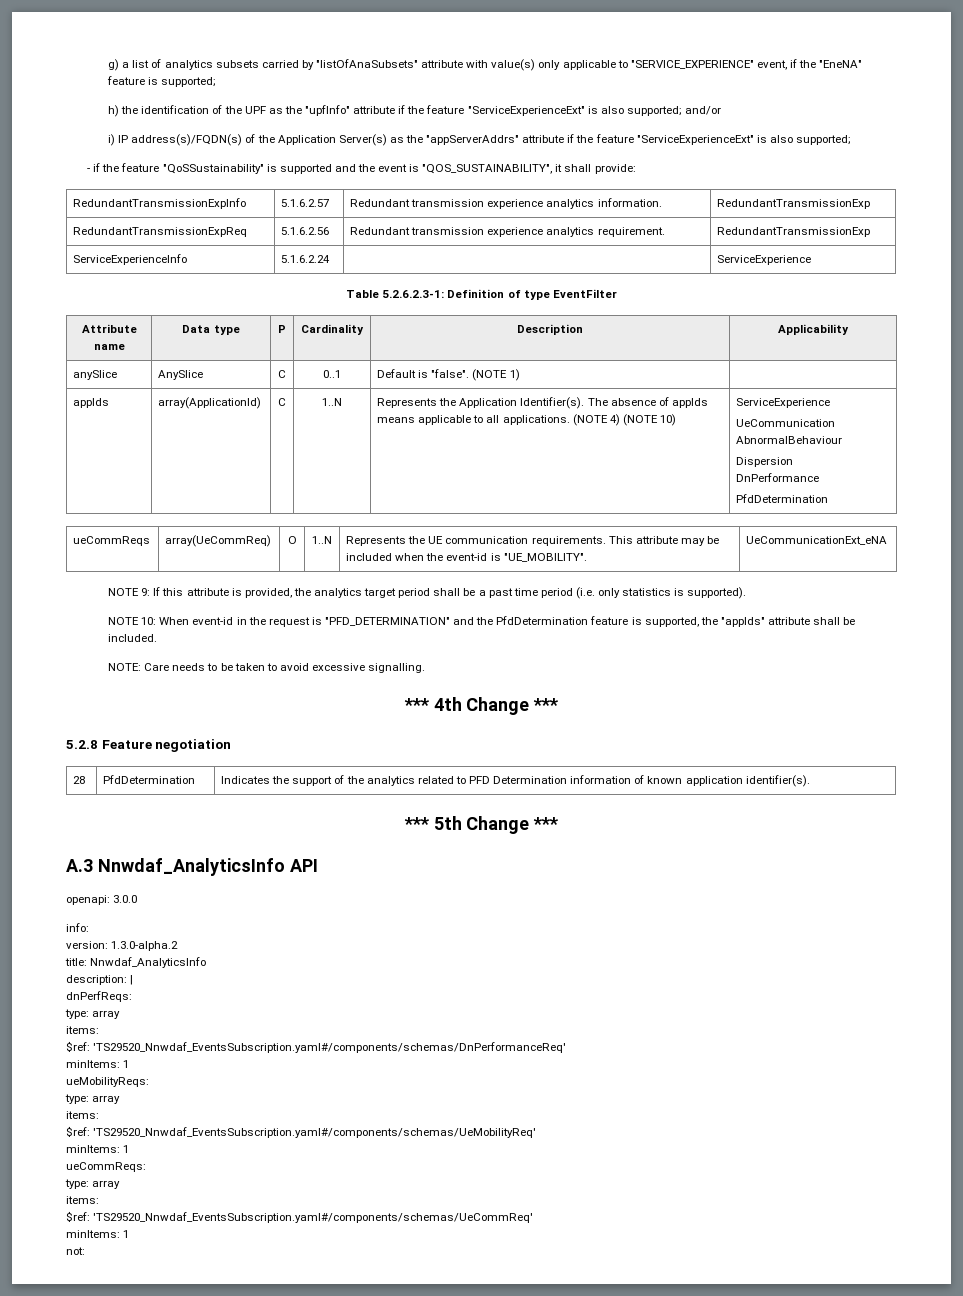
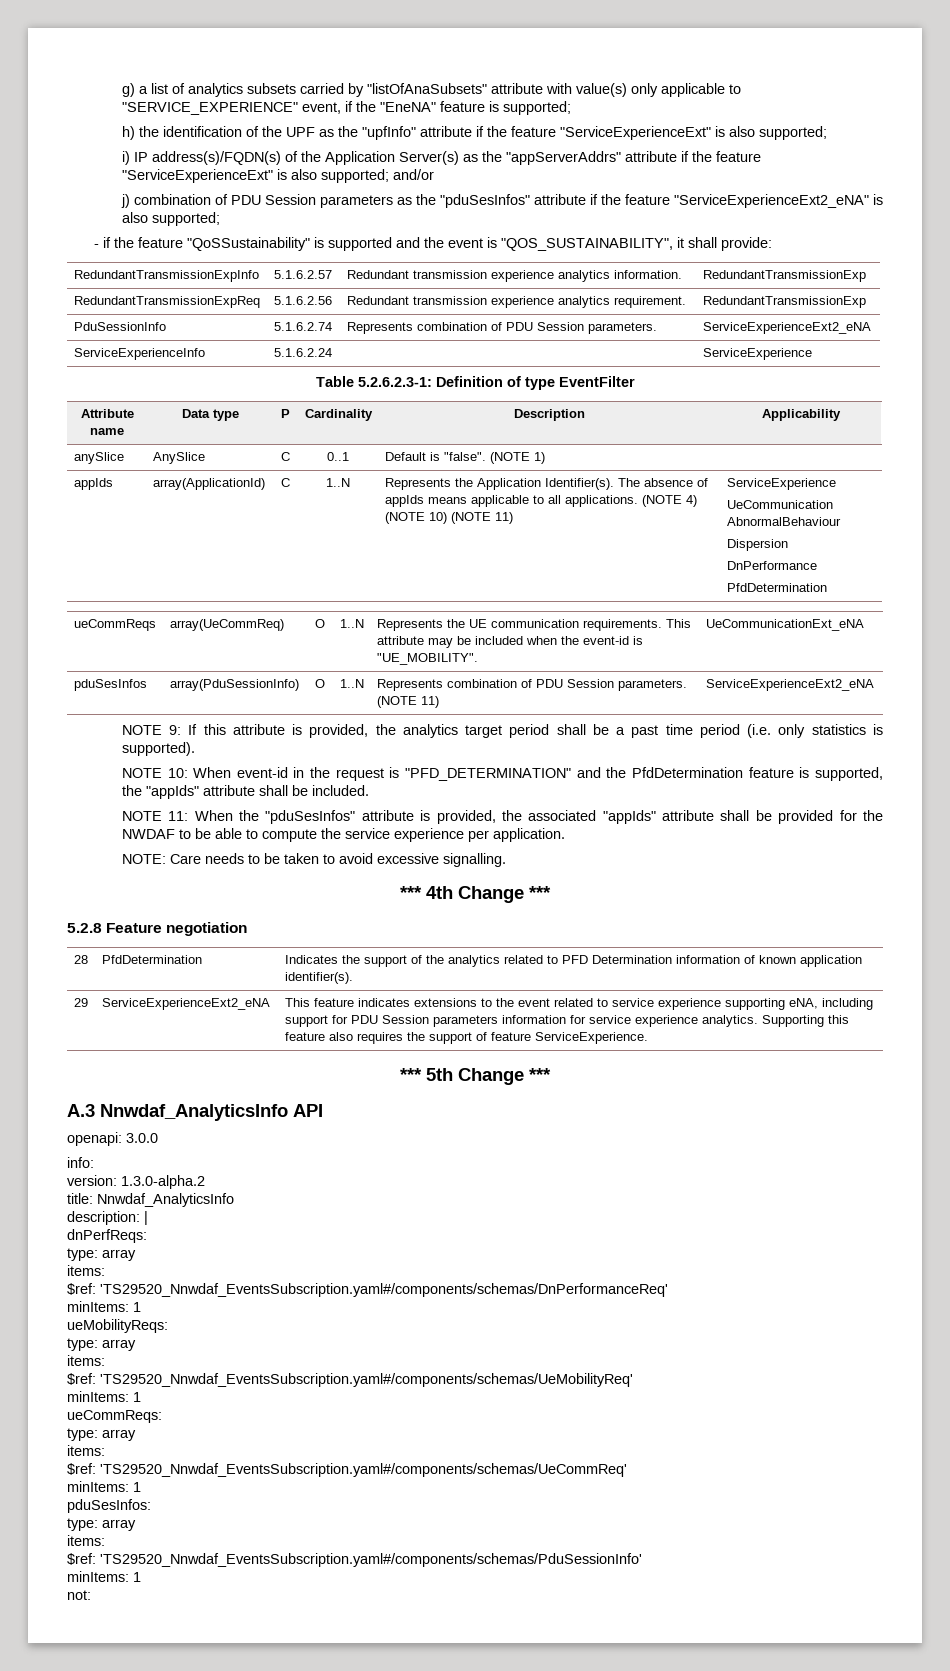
[684,106,721,115] and/or -> (827, 133) none
(851, 140) none -> [392,169,434,180] [120,194,884,208] [121,212,220,226] and/or // j) combination of PDU Session parameters as the "pduSesInfos" attribute if the feature "ServiceExperienceExt2_eNA" is also supported;
(871, 232) none -> [73,322,166,331] [273,322,332,331] [346,322,657,334] [702,322,871,334] // PduSessionInfo | 5.1.6.2.74 | Represents combination of PDU Session parameters. | ServiceExperienceExt2_eNA
(677, 420) none -> [450,512,513,524] (NOTE 11)
(888, 540) none -> [73,679,147,691] [169,679,299,691] [315,679,325,688] [339,679,364,688] [376,679,687,691] [376,696,439,708] [705,679,874,691] // pduSesInfos | array(PduSessionInfo) | O | 1..N | Represents combination of PDU Session parameters. (NOTE 11) | ServiceExperienceExt2_eNA
(158, 638) none -> [121,810,884,824] [121,828,565,842] // NOTE 11: When the "pduSesInfos" attribute is provided, the associated "appIds" attribute shall be provided for the NWDAF to be able to compute the service experience per application.
(810, 781) none -> [73,998,88,1007] [101,998,270,1010] [284,998,873,1010] [284,1015,849,1027] [284,1032,648,1044] // 29 | ServiceExperienceExt2_eNA | This feature indicates extensions to the event related to service experience supporting eNA, including support for PDU Session parameters information for service experience analytics. Supporting this feature also requires the support of feature ServiceExperience.
(130, 1234) none -> [67,1499,151,1513] [67,1518,136,1531] [67,1535,105,1546] [67,1553,642,1567] [67,1571,141,1582] // pduSesInfos: // type: array // items: // $ref: 'TS29520_Nnwdaf_EventsSubscription.yaml#/components/schemas/PduSessionInfo' // minItems: 1

